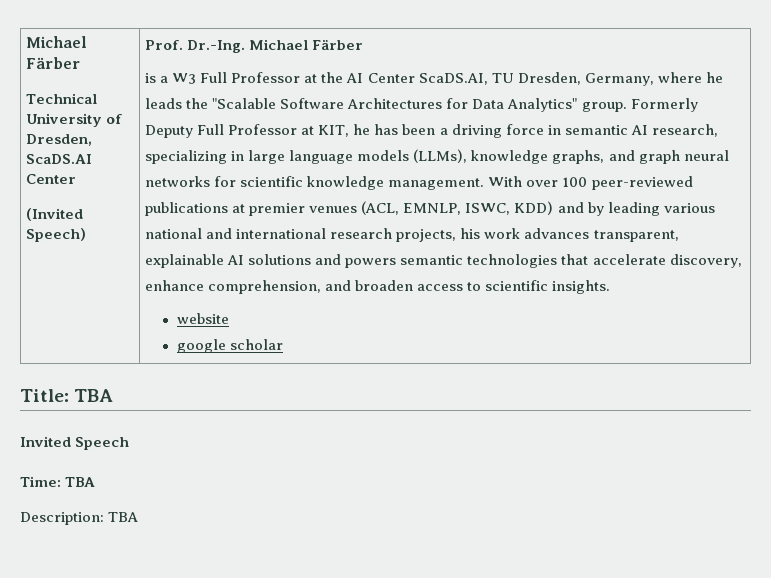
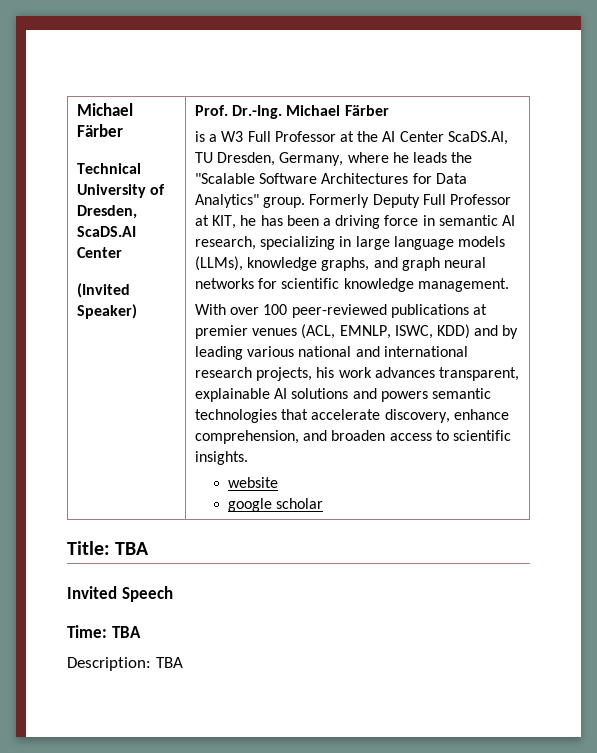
[26,228,87,242] Speech) -> [77,304,138,319] Speaker)
(485, 184) none -> (509, 285) //

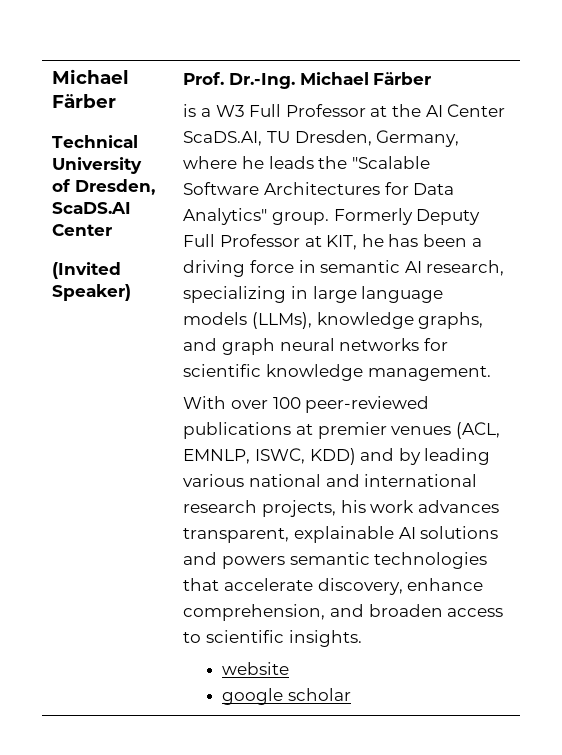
[67,541,150,555] [67,586,173,602] [67,625,141,638] [67,657,183,671] // Title: TBA // Invited Speech // Time: TBA // Description: TBA -> (351, 694) none

